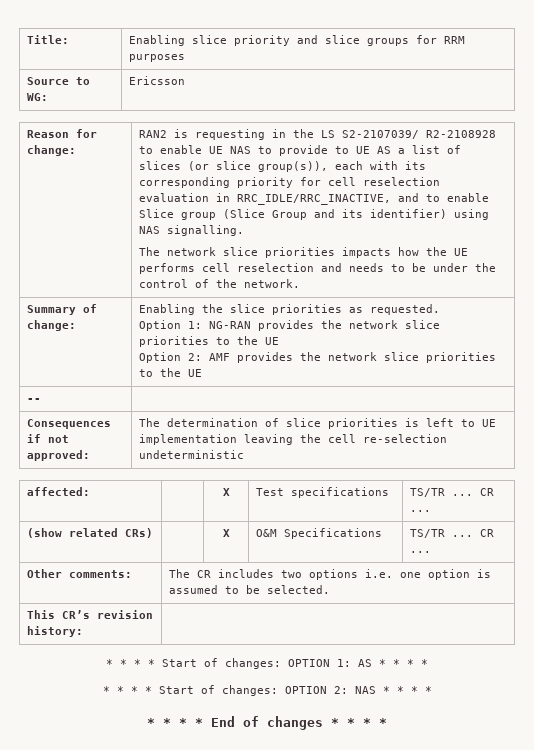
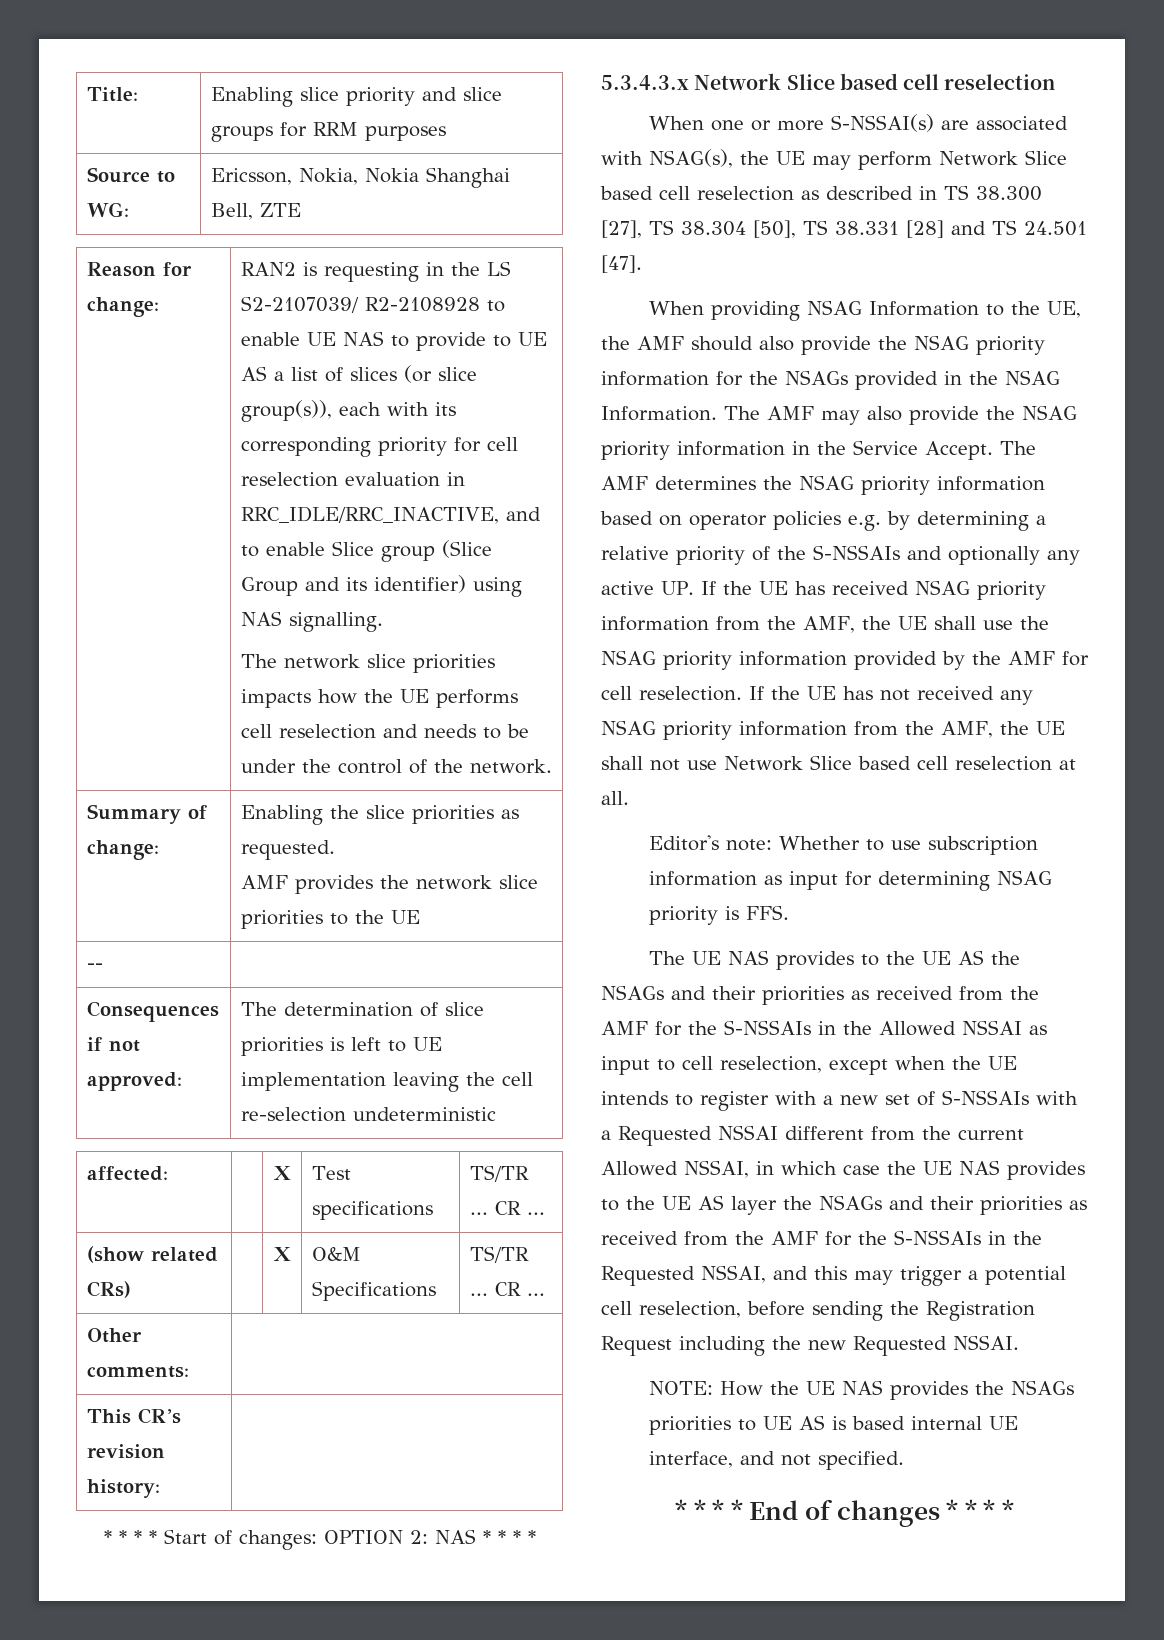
[129,76,186,85] Ericsson -> [210,167,510,188] [210,203,301,220] Ericsson, Nokia, Nokia Shanghai Bell, ZTE
[139,320,441,331] [139,336,280,347] [139,352,203,363] Option 1: NG-RAN provides the network slice priorities to the UE // Option 2: -> (335, 850) none
[169,569,492,580] [169,585,331,594] [27,610,154,619] [27,626,84,637] [106,658,428,669] The CR includes two options i.e. one option is assumed to be selected. // This CR’s revision history: | // * * * * Start of changes: OPTION 1: AS * * * * -> [86,1408,181,1424] [86,1444,165,1459] [86,1479,160,1498] // This CR’s revision history: |
(432, 690) none -> [601,73,1056,90] [648,114,1068,132] [601,149,1067,170] [600,185,1042,201] [601,220,1087,238] [601,255,642,273] [648,300,1081,321] [601,335,1045,355] [601,370,1060,390] [601,405,1077,425] [601,440,1036,460] [601,475,1045,495] [600,511,1046,531] [601,545,1080,565] [601,580,1046,600] [601,616,1049,633] [601,650,1089,670] [601,686,1033,705] [601,720,1065,740] [601,755,1076,771] [601,791,629,805] [649,835,1039,855] [649,870,1053,891] [649,905,790,925] [648,950,1020,970] [601,985,1039,1005] [601,1020,1047,1036] [601,1056,1017,1075] [601,1090,1078,1111] [601,1125,1024,1146] [601,1160,1085,1180] [601,1195,1087,1215] [601,1230,1042,1246] [601,1265,1066,1286] [601,1301,1035,1321] [601,1335,1019,1356] [649,1380,1075,1400] [649,1415,1019,1435] [649,1451,905,1470] // 5.3.4.3.x Network Slice based cell reselection // When one or more S-NSSAI(s) are associated with NSAG(s), the UE may perform Network Slice based cell reselection as described in TS 38.300 [27], TS 38.304 [50], TS 38.331 [28] and TS 24.501 [47]. // When providing NSAG Information to the UE, the AMF should also provide the NSAG priority information for the NSAGs provided in the NSAG Information. The AMF may also provide the NSAG priority information in the Service Accept. The AMF determines the NSAG priority information based on operator policies e.g. by determining a relative priority of the S-NSSAIs and optionally any active UP. If the UE has received NSAG priority information from the AMF, the UE shall use the NSAG priority information provided by the AMF for cell reselection. If the UE has not received any NSAG priority information from the AMF, the UE shall not use Network Slice based cell reselection at all. // Editor's note: Whether to use subscription information as input for determining NSAG priority is FFS. // The UE NAS provides to the UE AS the NSAGs and their priorities as received from the AMF for the S-NSSAIs in the Allowed NSSAI as input to cell reselection, except when the UE intends to register with a new set of S-NSSAIs with a Requested NSSAI different from the current Allowed NSSAI, in which case the UE NAS provides to the UE AS layer the NSAGs and their priorities as received from the AMF for the S-NSSAIs in the Requested NSSAI, and this may trigger a potential cell reselection, before sending the Registration Request including the new Requested NSSAI. // NOTE: How the UE NAS provides the NSAGs priorities to UE AS is based internal UE interface, and not specified.

